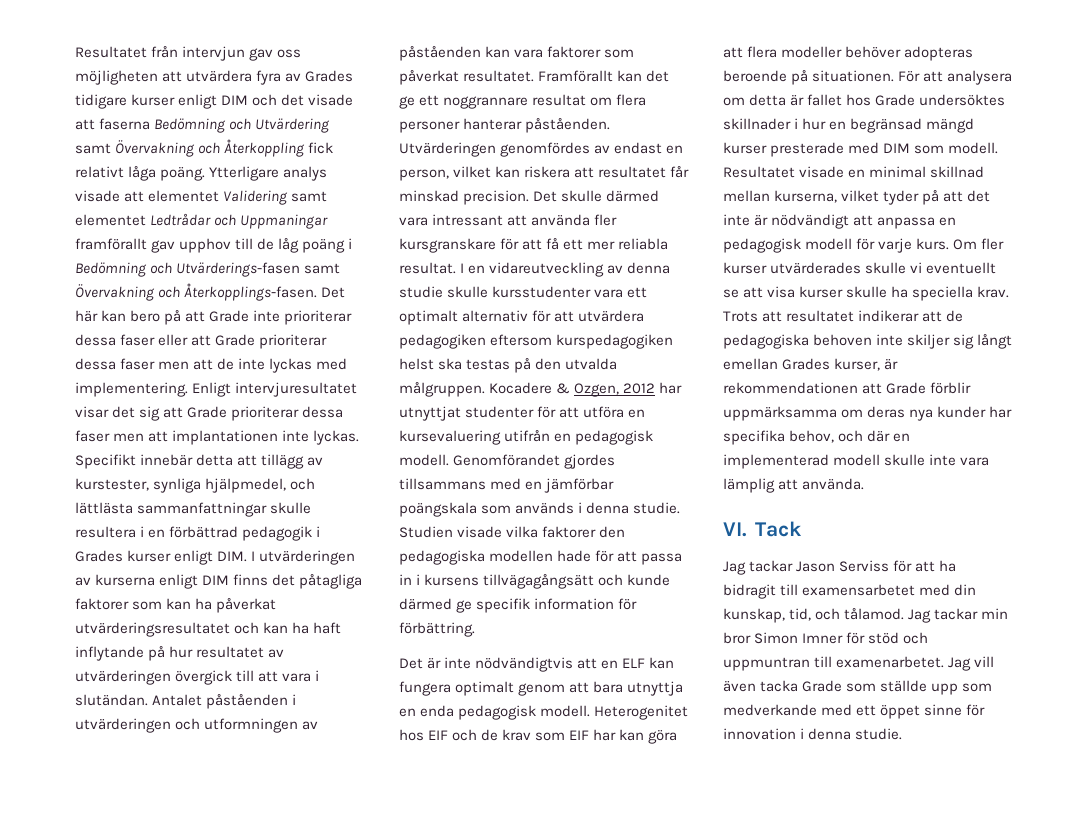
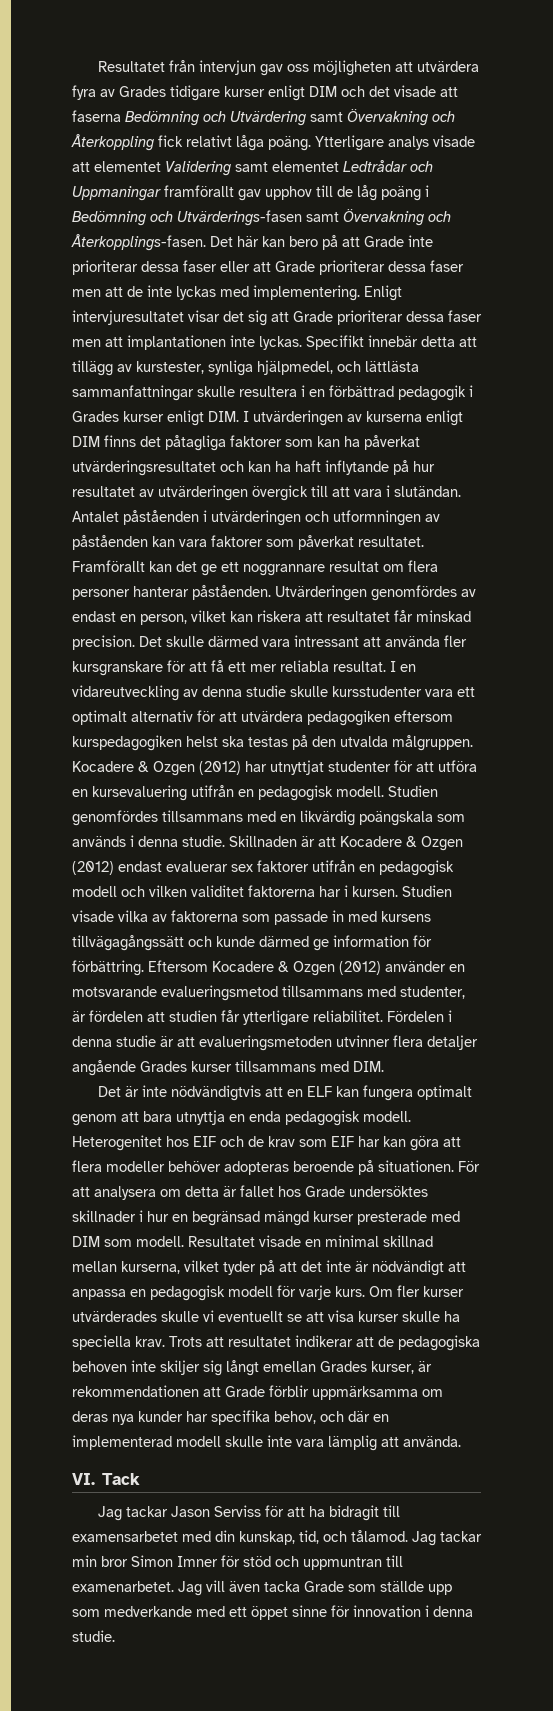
[574,383,656,397] Ozgen, 2012 -> [153,761,241,776] Ozgen (2012)
[453,454,616,469] Genomförandet gjordes -> [388,785,438,797] [72,810,158,826] Studien genomfördes
[544,478,615,493] jämförbar -> [300,810,355,826] likvärdig
[399,526,626,538] [399,550,683,565] [399,573,595,589] Studien visade vilka faktorer den pedagogiska modellen hade för att passa in i kursens tillvägagångsätt -> [229,835,463,851] [72,860,454,876] [72,885,452,897] [72,910,431,925] [72,935,184,951] Skillnaden är att Kocadere & Ozgen (2012) endast evaluerar sex faktorer utifrån en pedagogisk modell och vilken validitet faktorerna har i kursen. Studien visade vilka av faktorerna som passade in med kursens tillvägagångssätt
[476,598,531,613] specifik -> (329, 945) none
(475, 629) none -> [148,960,465,976] [72,985,465,1001] [72,1010,452,1026] [72,1035,478,1051] [72,1060,384,1076] Eftersom Kocadere & Ozgen (2012) använder en motsvarande evalueringsmetod tillsammans med studenter, är fördelen att studien får ytterligare reliabilitet. Fördelen i denna studie är att evalueringsmetoden utvinner flera detaljer angående Grades kurser tillsammans med DIM.

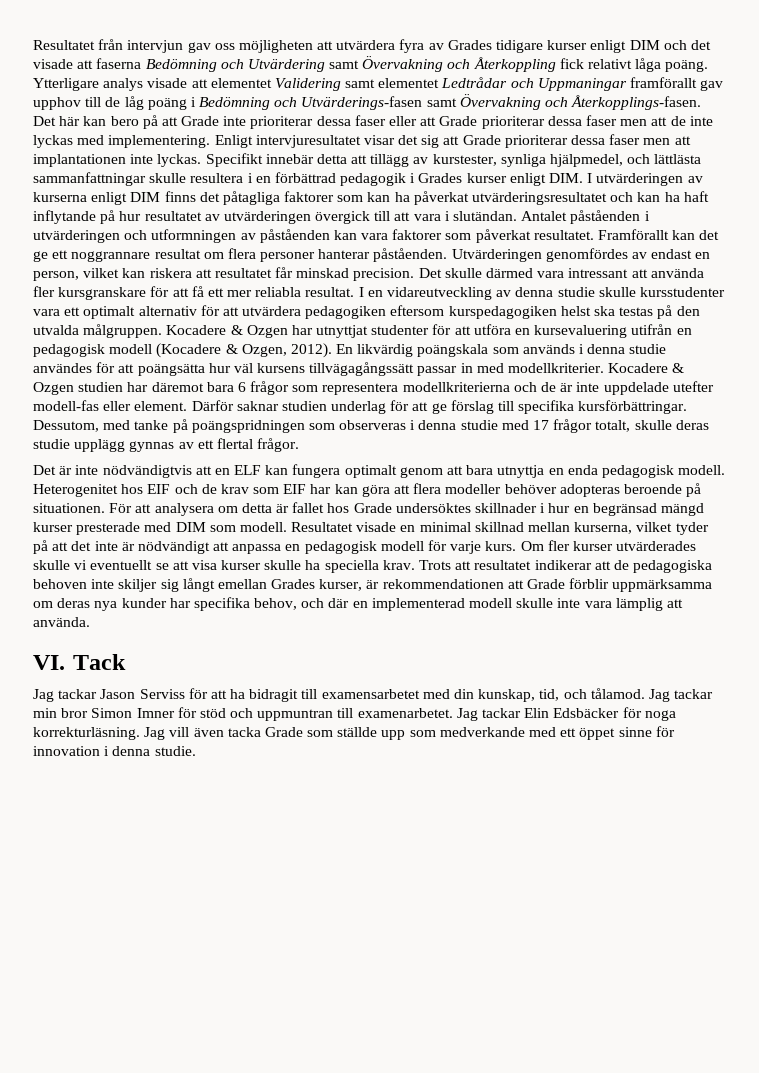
[199,761,241,775] (2012) -> (288, 331) none
[336,785,438,797] [72,810,296,826] modell. Studien genomfördes tillsammans med en -> [109,343,354,358] modell (Kocadere & Ozgen, 2012). En
[182,835,463,851] [72,860,454,876] [72,885,452,897] [72,910,431,925] [72,935,432,951] [72,960,465,976] [72,985,465,1001] [72,1010,452,1026] [72,1035,478,1051] [72,1060,384,1076] studie. Skillnaden är att Kocadere & Ozgen (2012) endast evaluerar sex faktorer utifrån en pedagogisk modell och vilken validitet faktorerna har i kursen. Studien visade vilka av faktorerna som passade in med kursens tillvägagångssätt och kunde därmed ge information för förbättring. Eftersom Kocadere & Ozgen (2012) använder en motsvarande evalueringsmetod tillsammans med studenter, är fördelen att studien får ytterligare reliabilitet. Fördelen i denna studie är att evalueringsmetoden utvinner flera detaljer angående Grades kurser tillsammans med DIM. -> [629,344,667,354] [33,362,685,376] [33,381,714,395] [33,400,688,414] [33,419,709,433] [33,438,300,452] studie användes för att poängsätta hur väl kursens tillvägagångssätt passar in med modellkriterier. Kocadere & Ozgen studien har däremot bara 6 frågor som representera modellkriterierna och de är inte uppdelade utefter modell-fas eller element. Därför saknar studien underlag för att ge förslag till specifika kursförbättringar. Dessutom, med tanke på poängspridningen som observeras i denna studie med 17 frågor totalt, skulle deras studie upplägg gynnas av ett flertal frågor.
(202, 1588) none -> [482,707,676,721] [33,727,166,740] tackar Elin Edsbäcker för noga korrekturläsning. Jag

